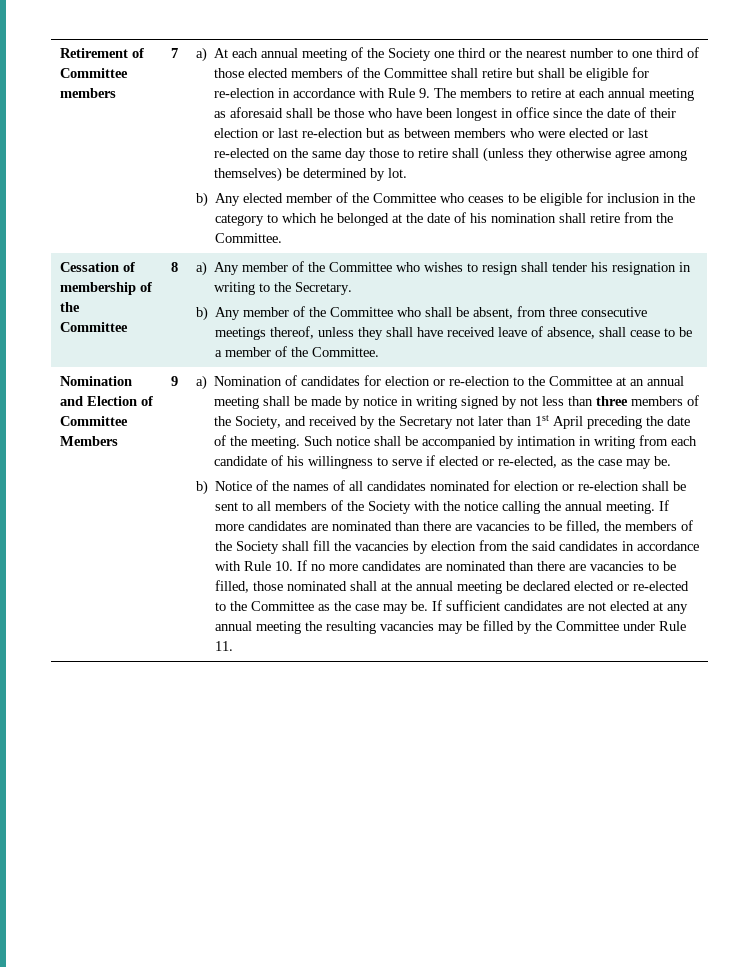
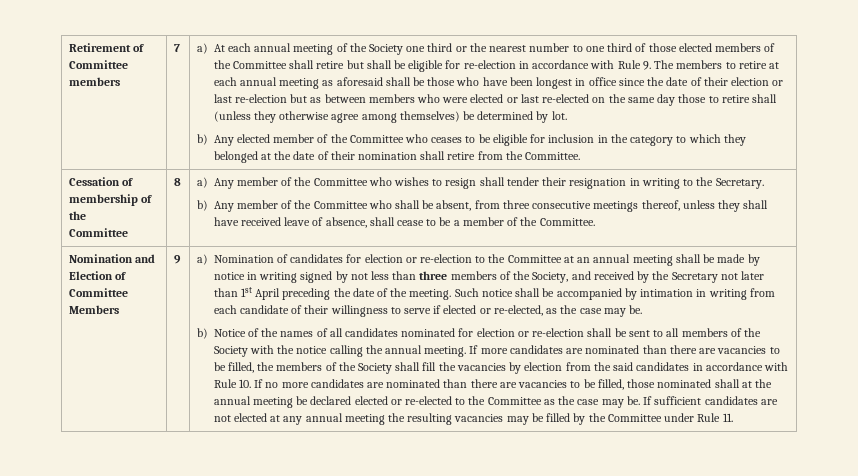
[319,213,333,223] he -> [723,134,746,146] they
[469,213,487,223] his -> [330,151,355,160] their
[590,262,608,272] his -> [542,177,567,186] their
[286,456,304,466] his -> [304,305,329,314] their

